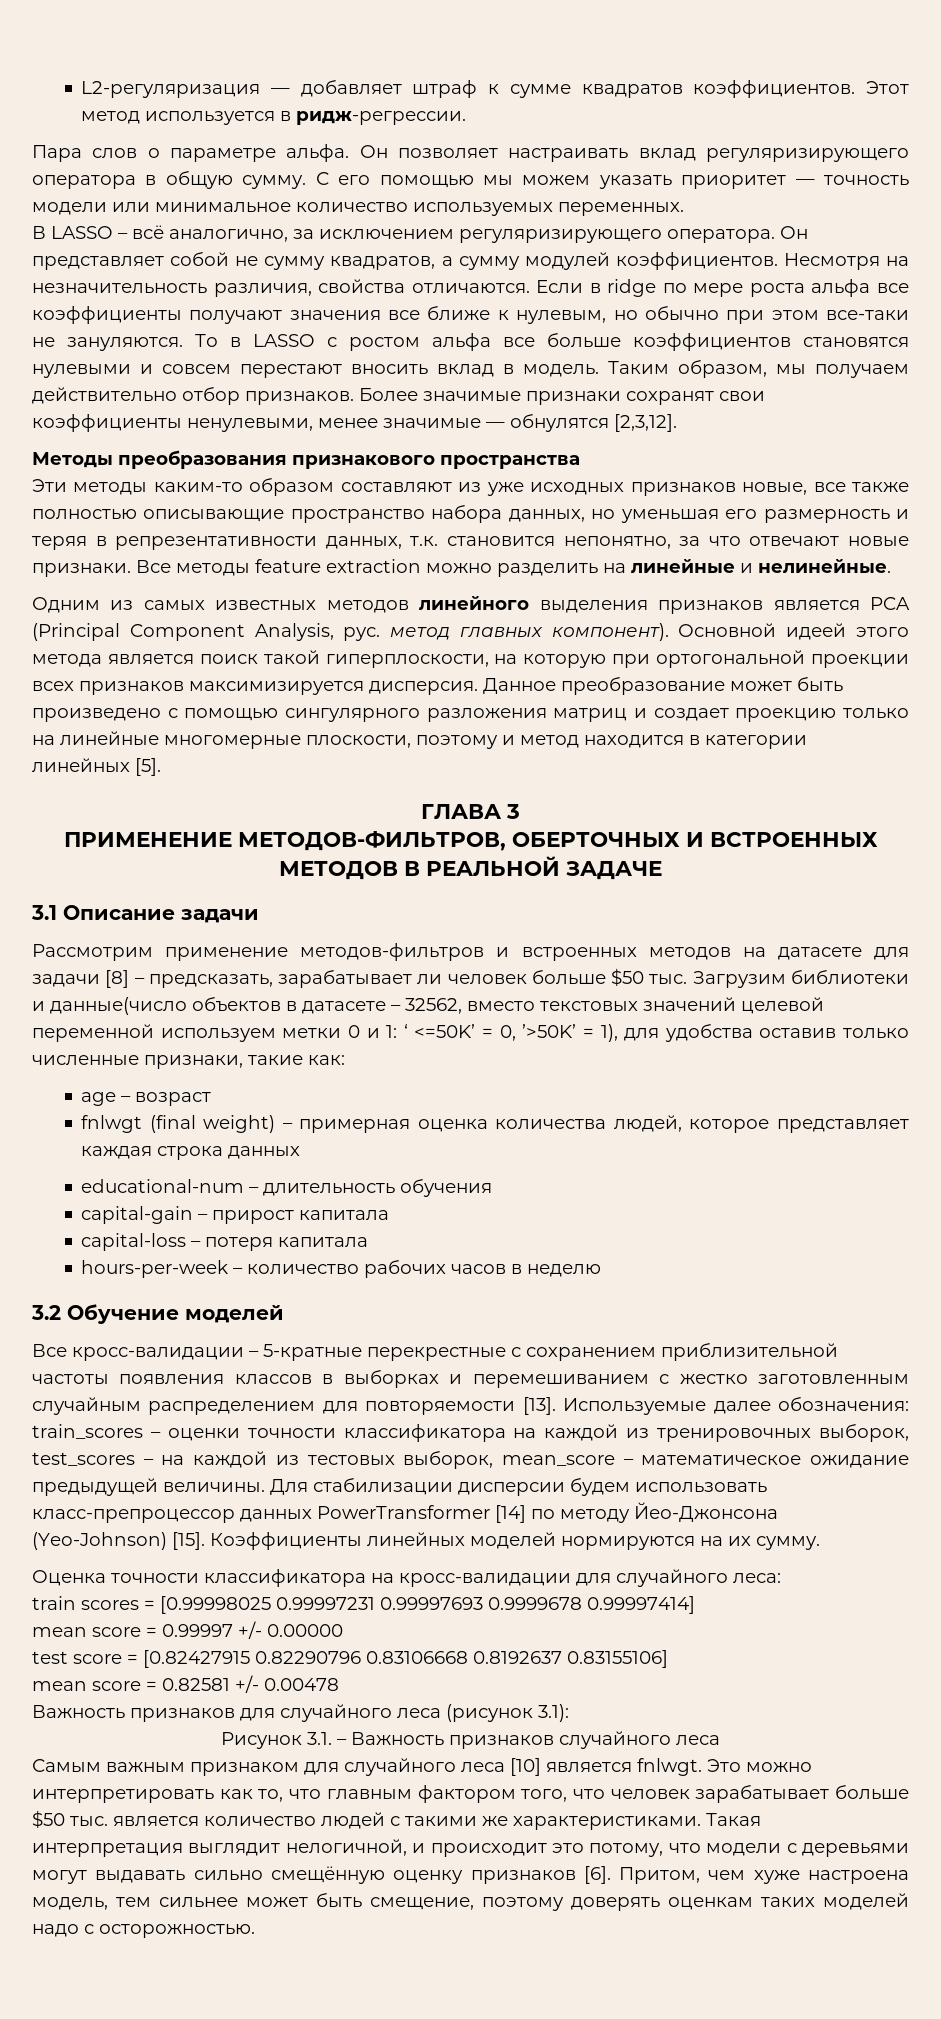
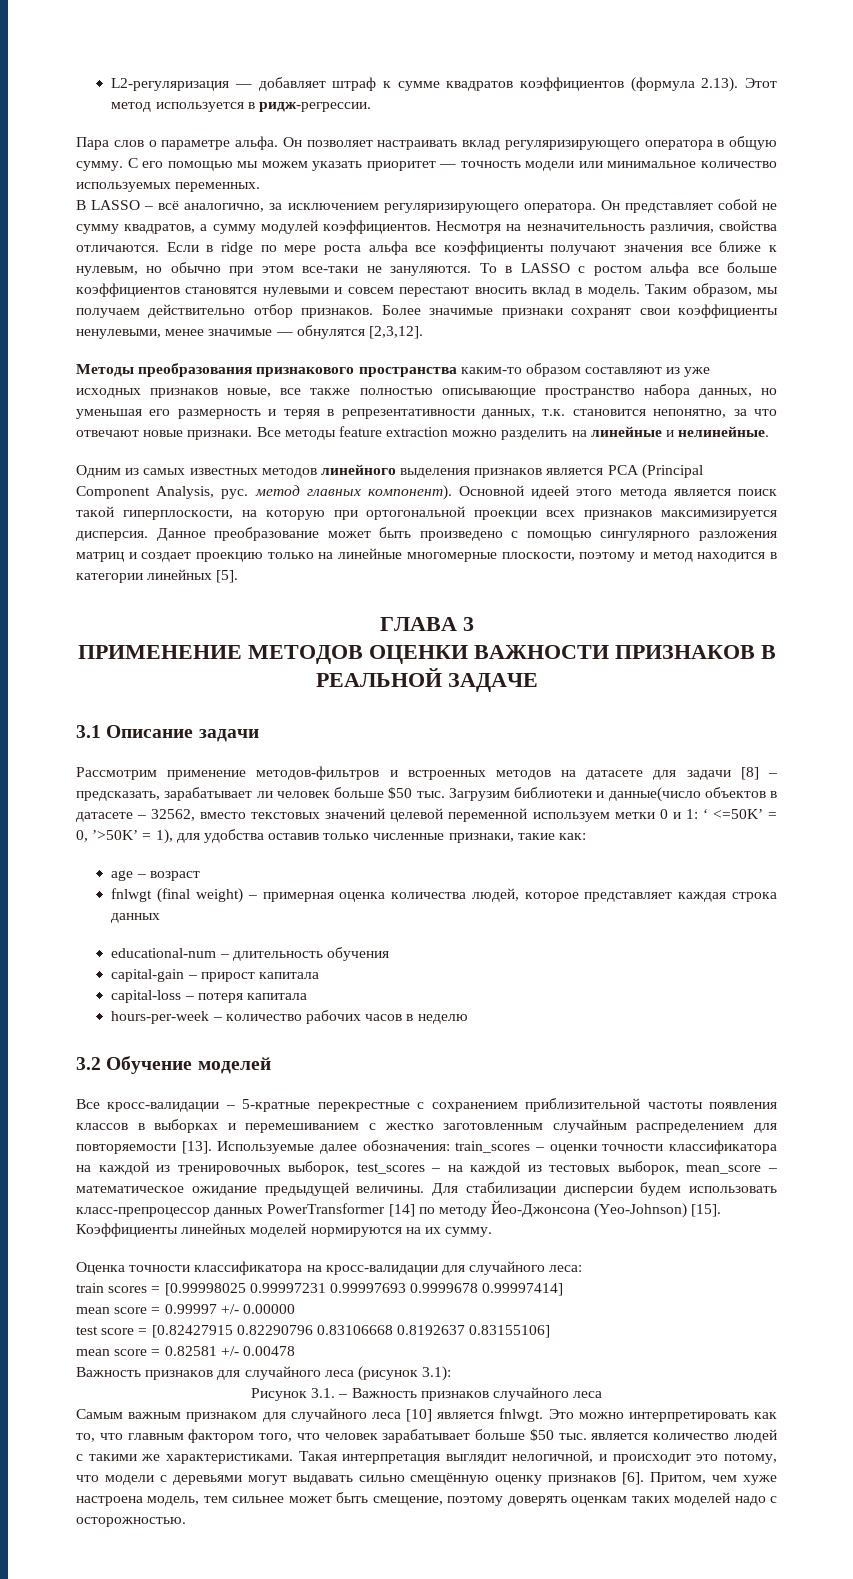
[693,80,856,98] коэффициентов. -> [520,77,739,92] коэффициентов (формула 2.13).
[32,479,148,495] // Эти методы -> (457, 372) none
[237,831,878,851] [279,861,398,880] МЕТОДОВ-ФИЛЬТРОВ, ОБЕРТОЧНЫХ И ВСТРОЕННЫХ МЕТОДОВ -> [247,645,755,664] МЕТОДОВ ОЦЕНКИ ВАЖНОСТИ ПРИЗНАКОВ

